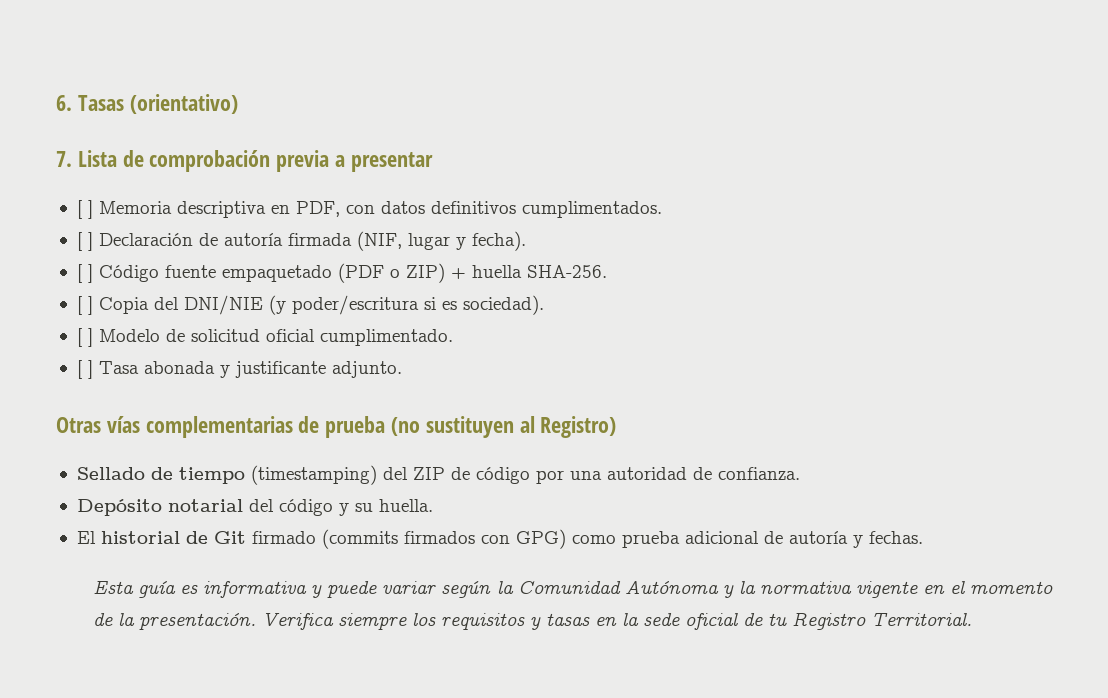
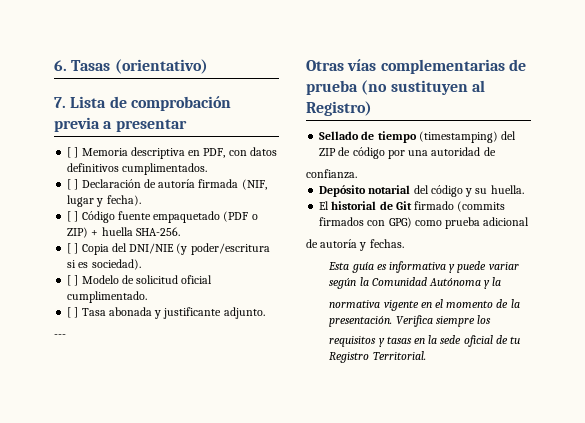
(402, 369) none -> [54,334,66,338] // ---
(712, 473) none -> (496, 151) //
(759, 537) none -> (530, 221) //
(756, 587) none -> (502, 281) //
(437, 619) none -> (491, 319) //

